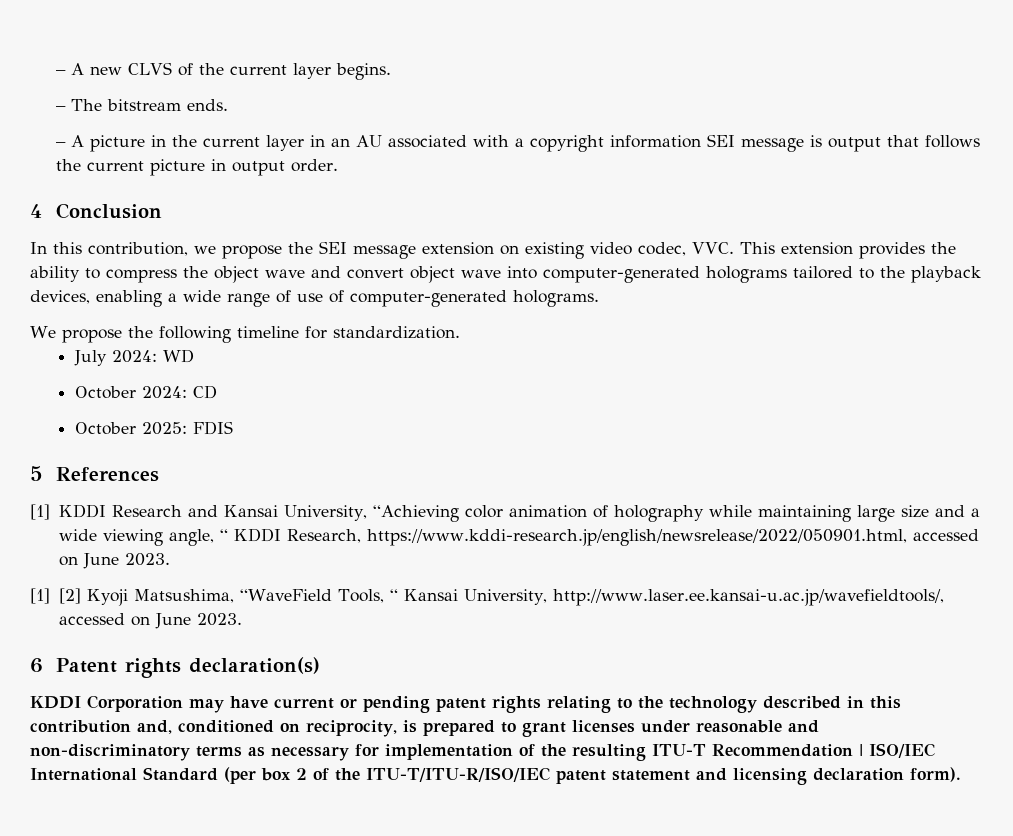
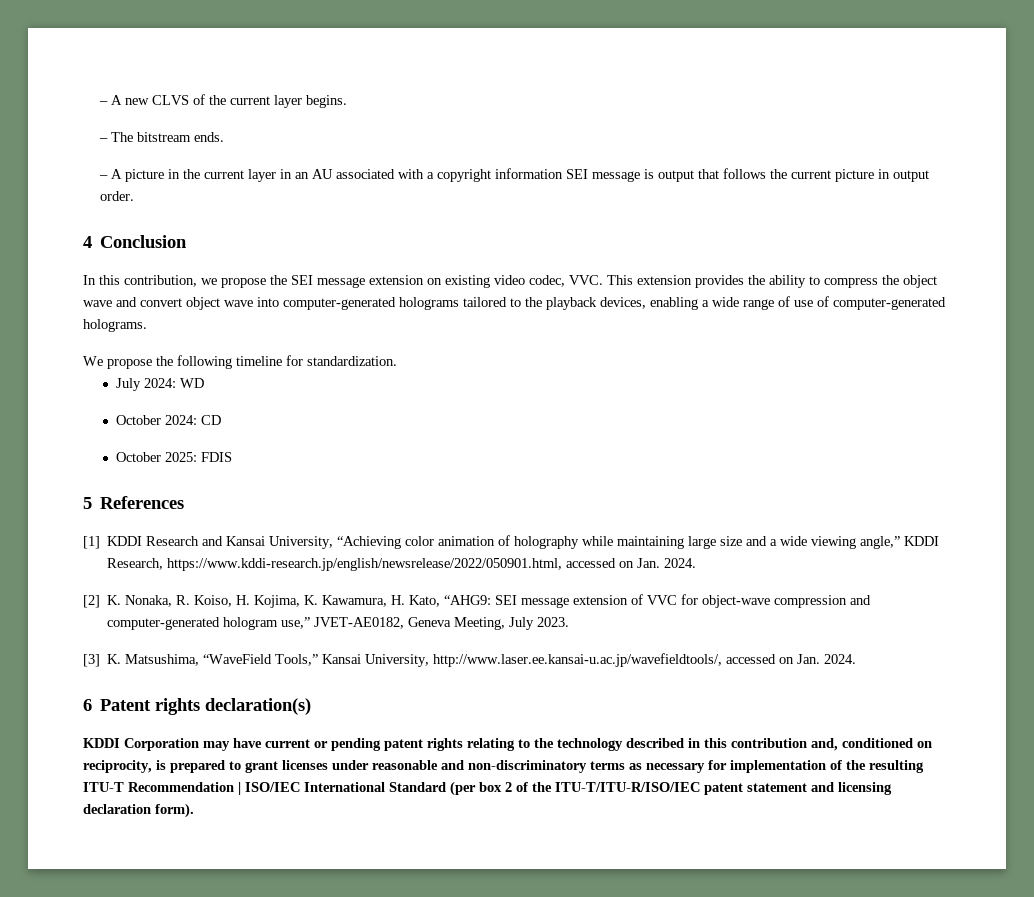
[168,529,228,546] angle, “ -> [860,536,901,549] angle,”
[82,553,170,569] [30,588,398,606] June 2023. // [1] [2] Kyoji Matsushima, “WaveField Tools, “ -> [637,558,697,568] [83,594,872,608] [107,617,570,630] [83,654,319,667] Jan. 2024. // [2] K. Nonaka, R. Koiso, H. Kojima, K. Kawamura, H. Kato, “AHG9: SEI message extension of VVC for object-wave compression and computer-generated hologram use,” JVET-AE0182, Geneva Meeting, July 2023. // [3] K. Matsushima, “WaveField Tools,”
[154,613,242,629] June 2023. -> [797,654,857,664] Jan. 2024.

